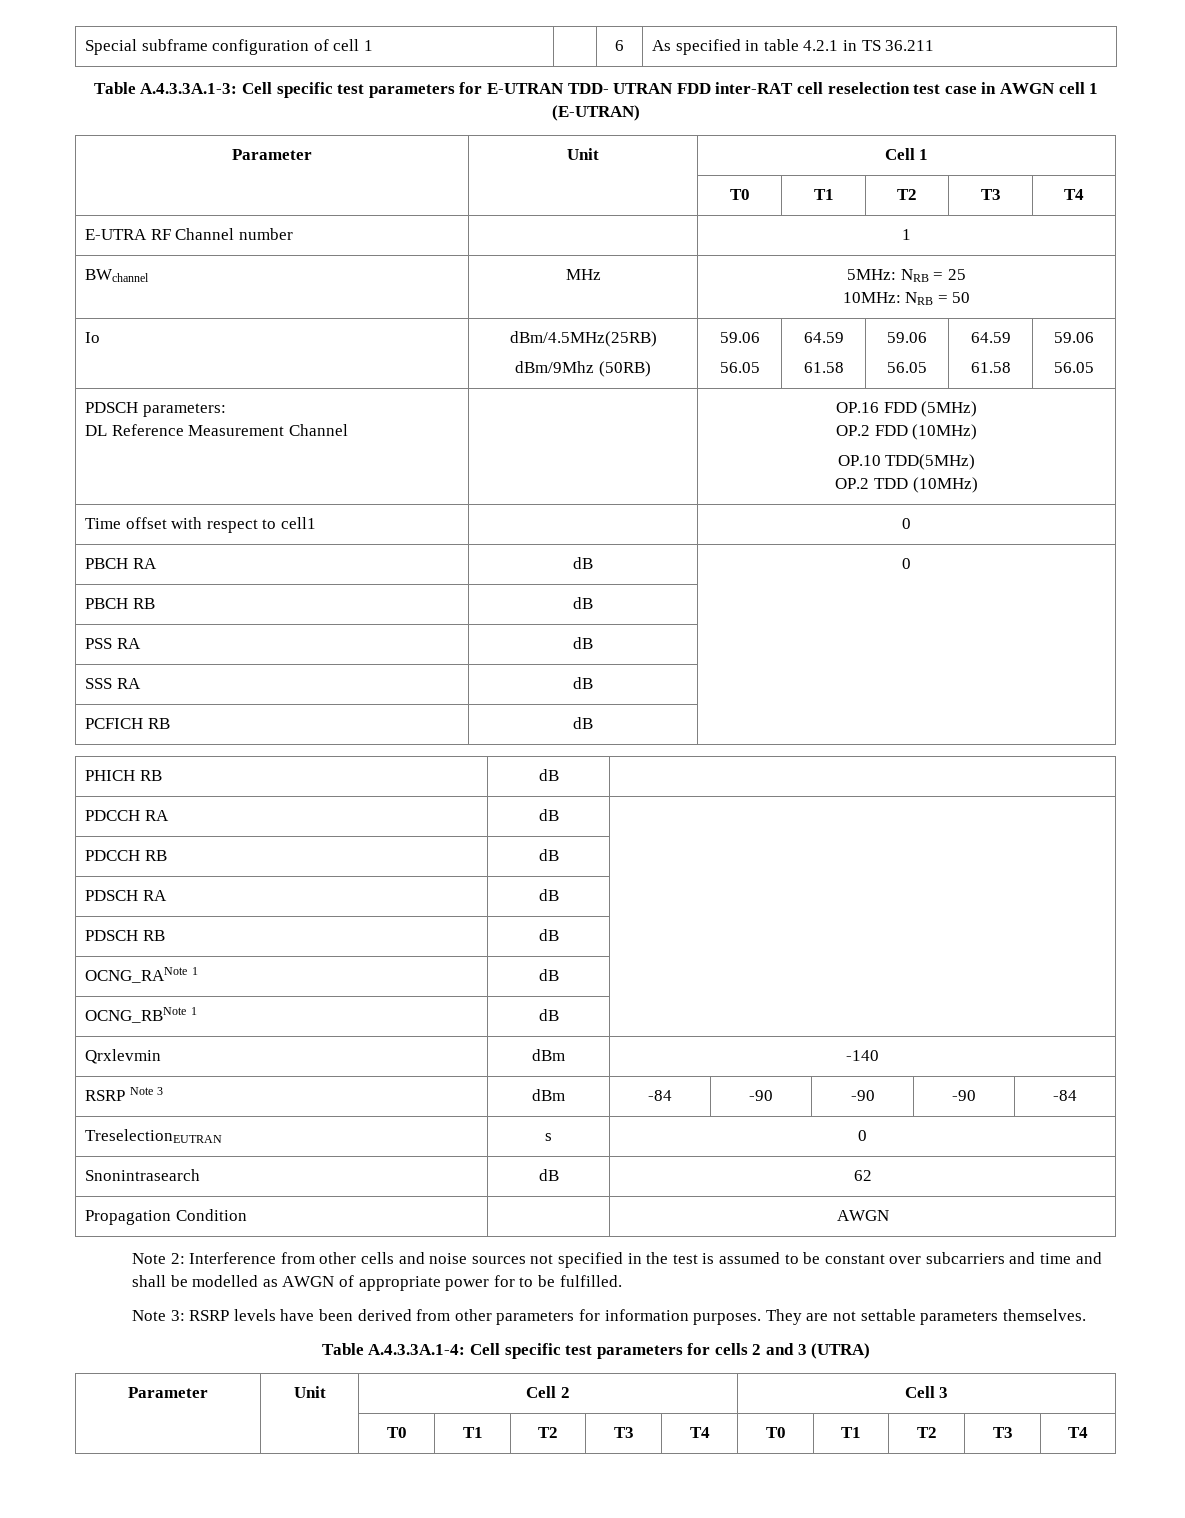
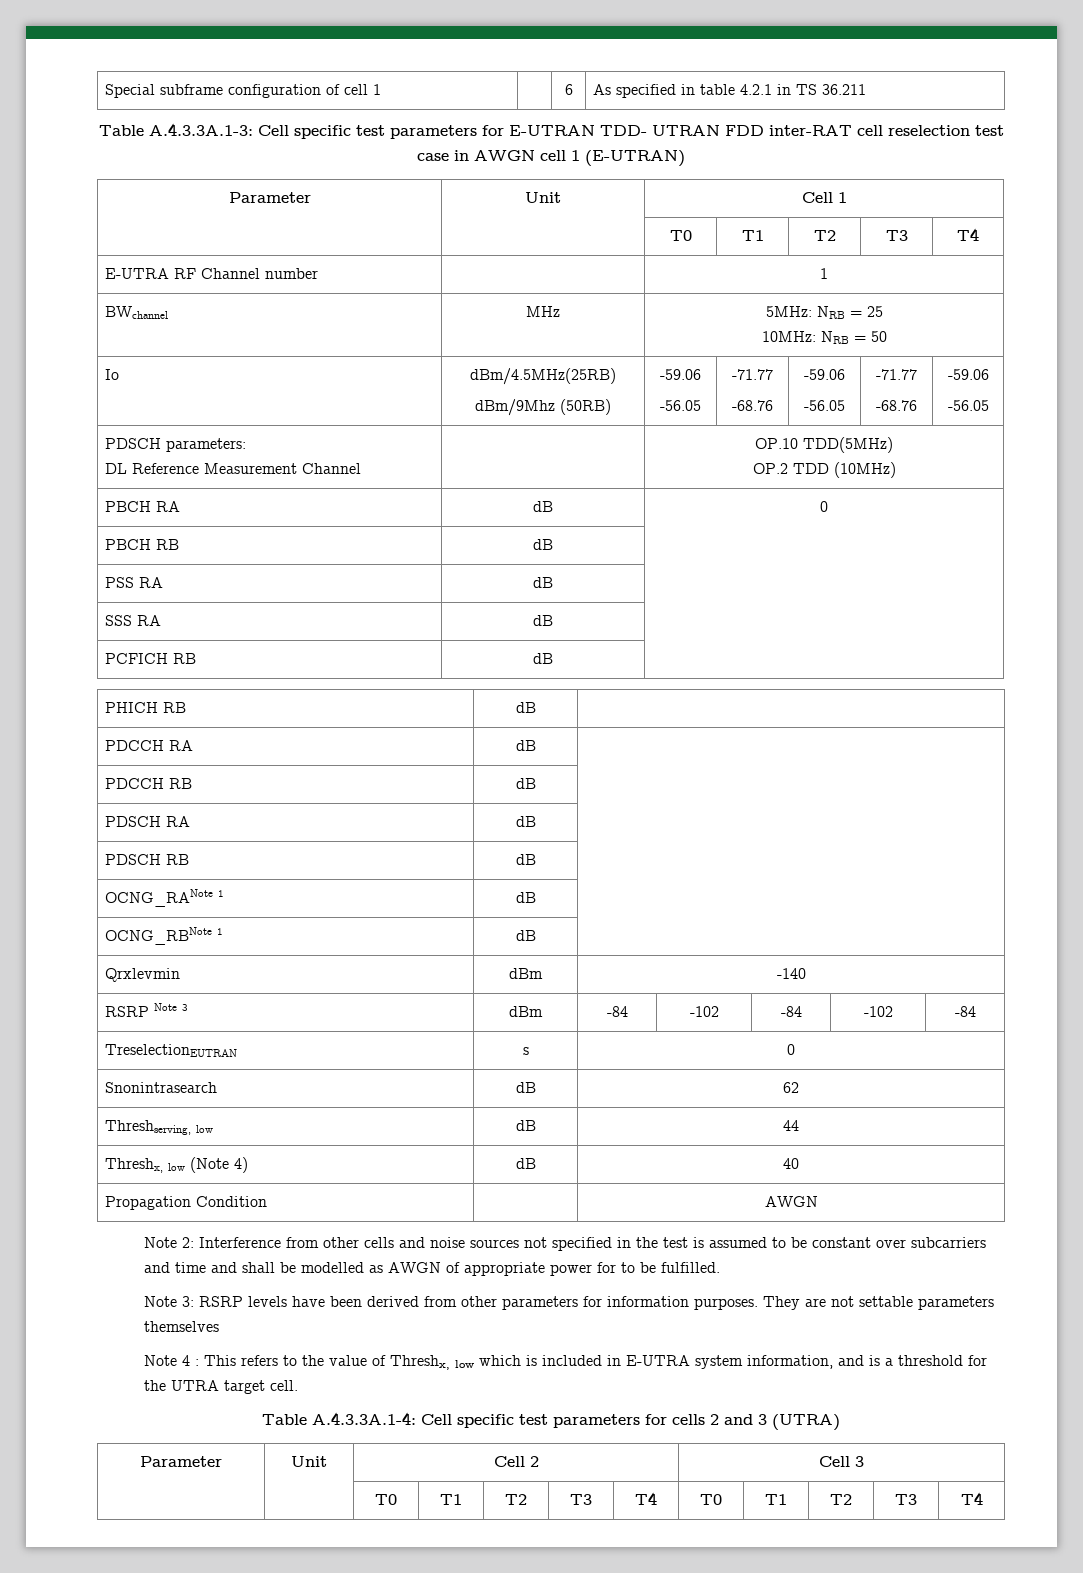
[719,332,760,343] [719,362,760,373] [803,332,844,343] [803,362,844,373] [887,332,927,343] [887,362,927,373] [970,332,1011,343] [970,362,1011,373] [1054,332,1094,343] [1054,362,1094,373] 59.06 // 56.05 | 64.59 // 61.58 | 59.06 // 56.05 | 64.59 // 61.58 | 59.06 // 56.05 -> [660,369,701,380] [660,400,701,411] [732,369,773,380] [732,400,773,411] [804,369,845,380] [804,400,845,411] [876,369,917,380] [876,400,917,411] [947,369,989,380] [947,400,989,411] -59.06 // -56.05 | -71.77 // -68.76 | -59.06 // -56.05 | -71.77 // -68.76 | -59.06 // -56.05
[835,401,978,417] [835,424,978,440] OP.16 FDD (5MHz) // OP.2 FDD (10MHz) // -> (361, 468) none
[85,517,317,533] [902,518,911,529] // Time offset with respect to cell1 | | 0 -> (896, 470) none
[749,1090,773,1101] [850,1090,875,1101] [952,1090,976,1101] -90 | -90 | -90 -> [689,1006,719,1017] [780,1006,802,1017] [863,1006,893,1017] -102 | -84 | -102
(872, 1175) none -> [104,1120,213,1135] [515,1120,536,1131] [783,1120,800,1131] [104,1157,248,1173] [515,1158,536,1169] [783,1158,800,1169] // Threshserving, low | dB | 44 // Threshx, low (Note 4) | dB | 40
[1002,1309,1086,1321] themselves. -> [143,1321,219,1332] [143,1355,987,1370] [143,1380,298,1394] themselves // Note 4 : This refers to the value of Threshx, low which is included in E-UTRA system information, and is a threshold for the UTRA target cell.

